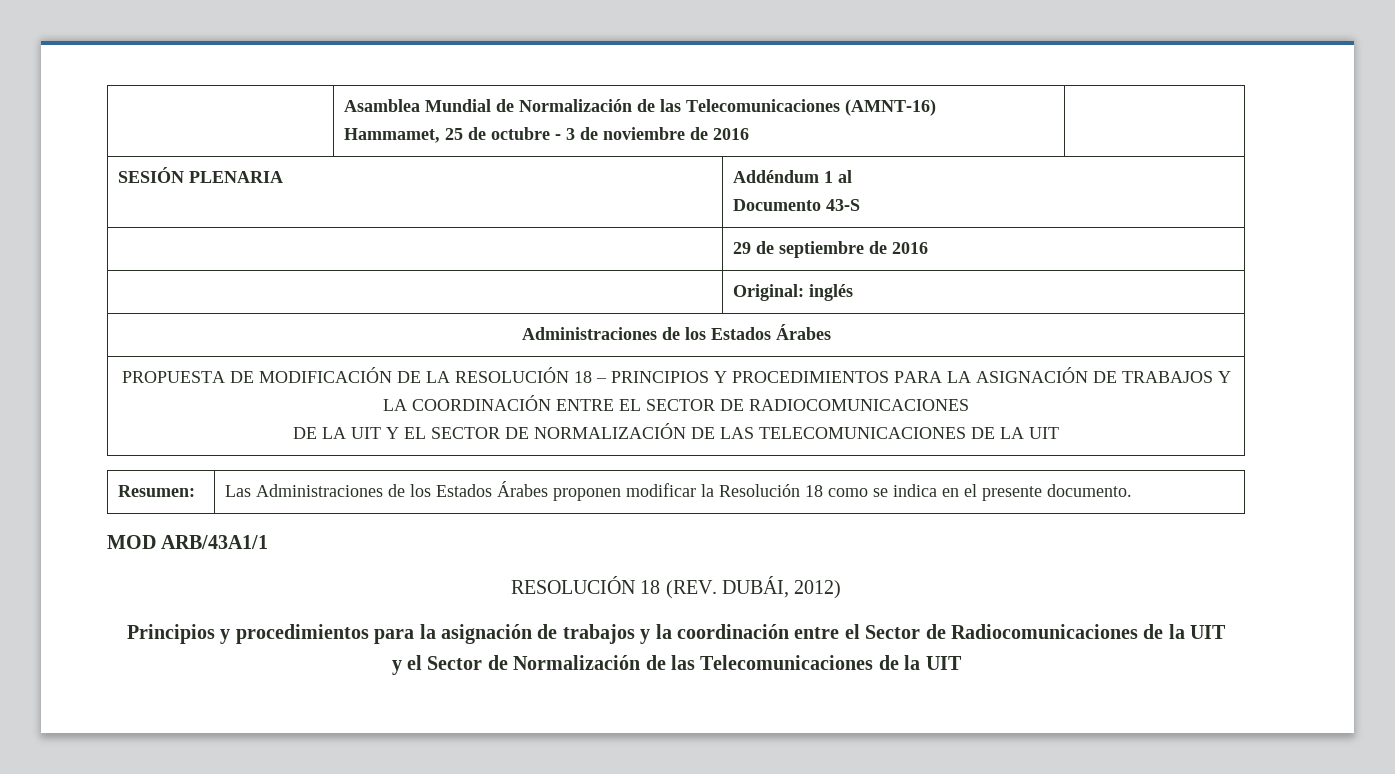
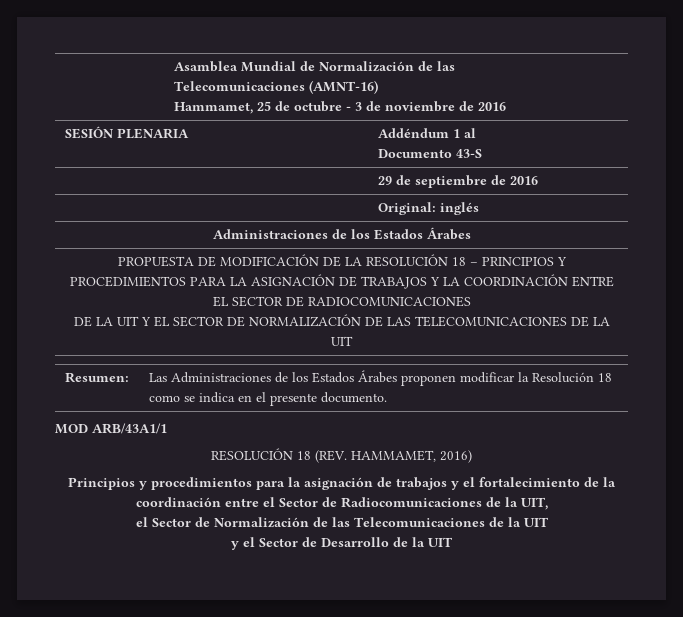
[721,576,842,599] DUBÁI, 2012) -> [351,450,472,463] HAMMAMET, 2016)
(651, 636) none -> [463,477,599,487] el fortalecimiento de
[1190,625,1227,639] [391,660,402,675] UIT // y -> [520,497,548,510] UIT, //
(962, 663) none -> [231,537,453,550] // y el Sector de Desarrollo de la UIT

